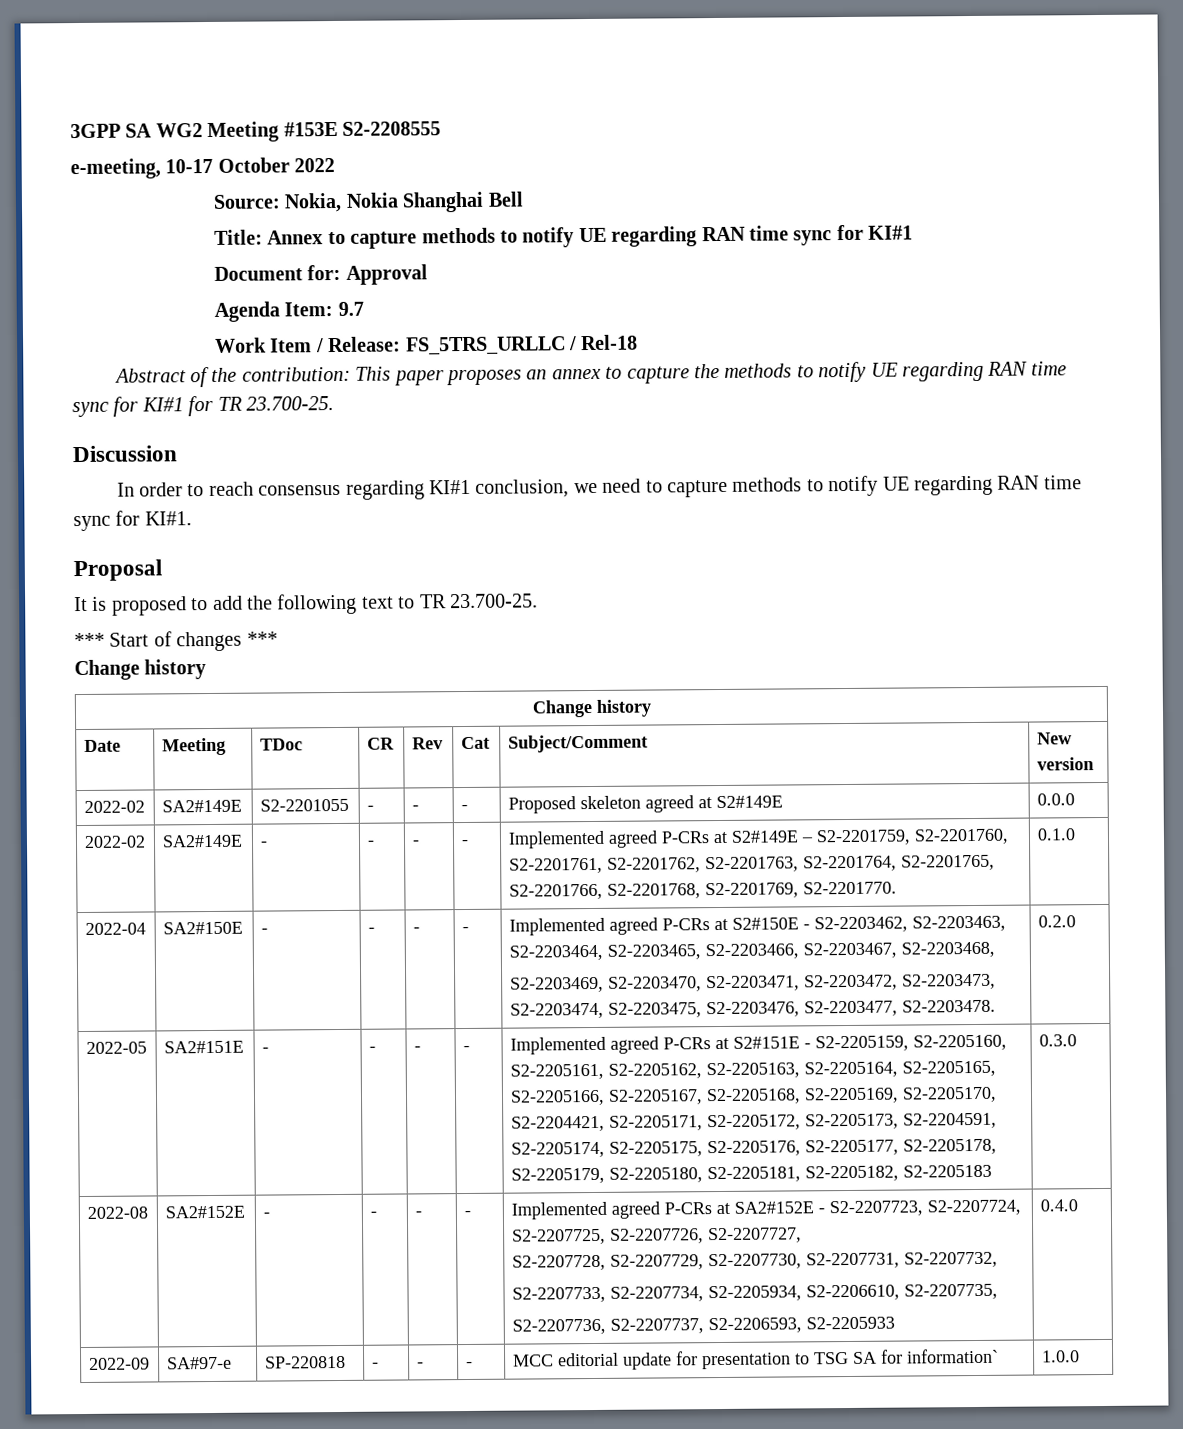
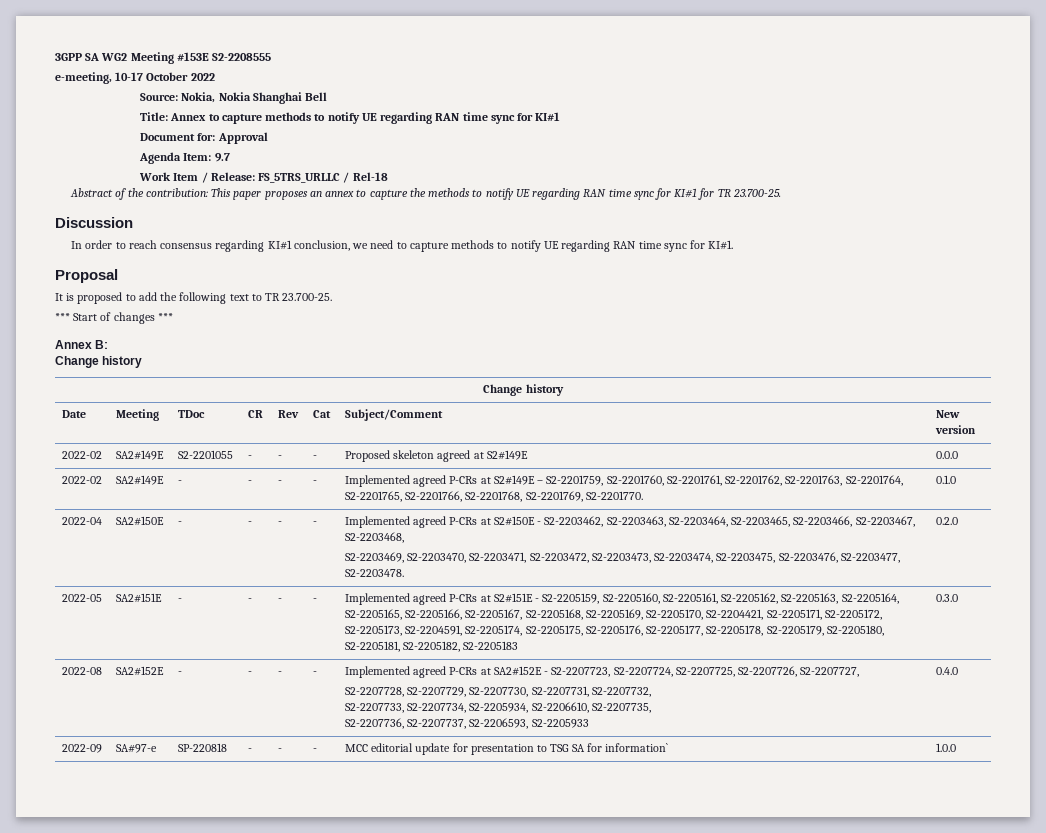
(278, 638) none -> [55,340,109,349] // Annex B:

